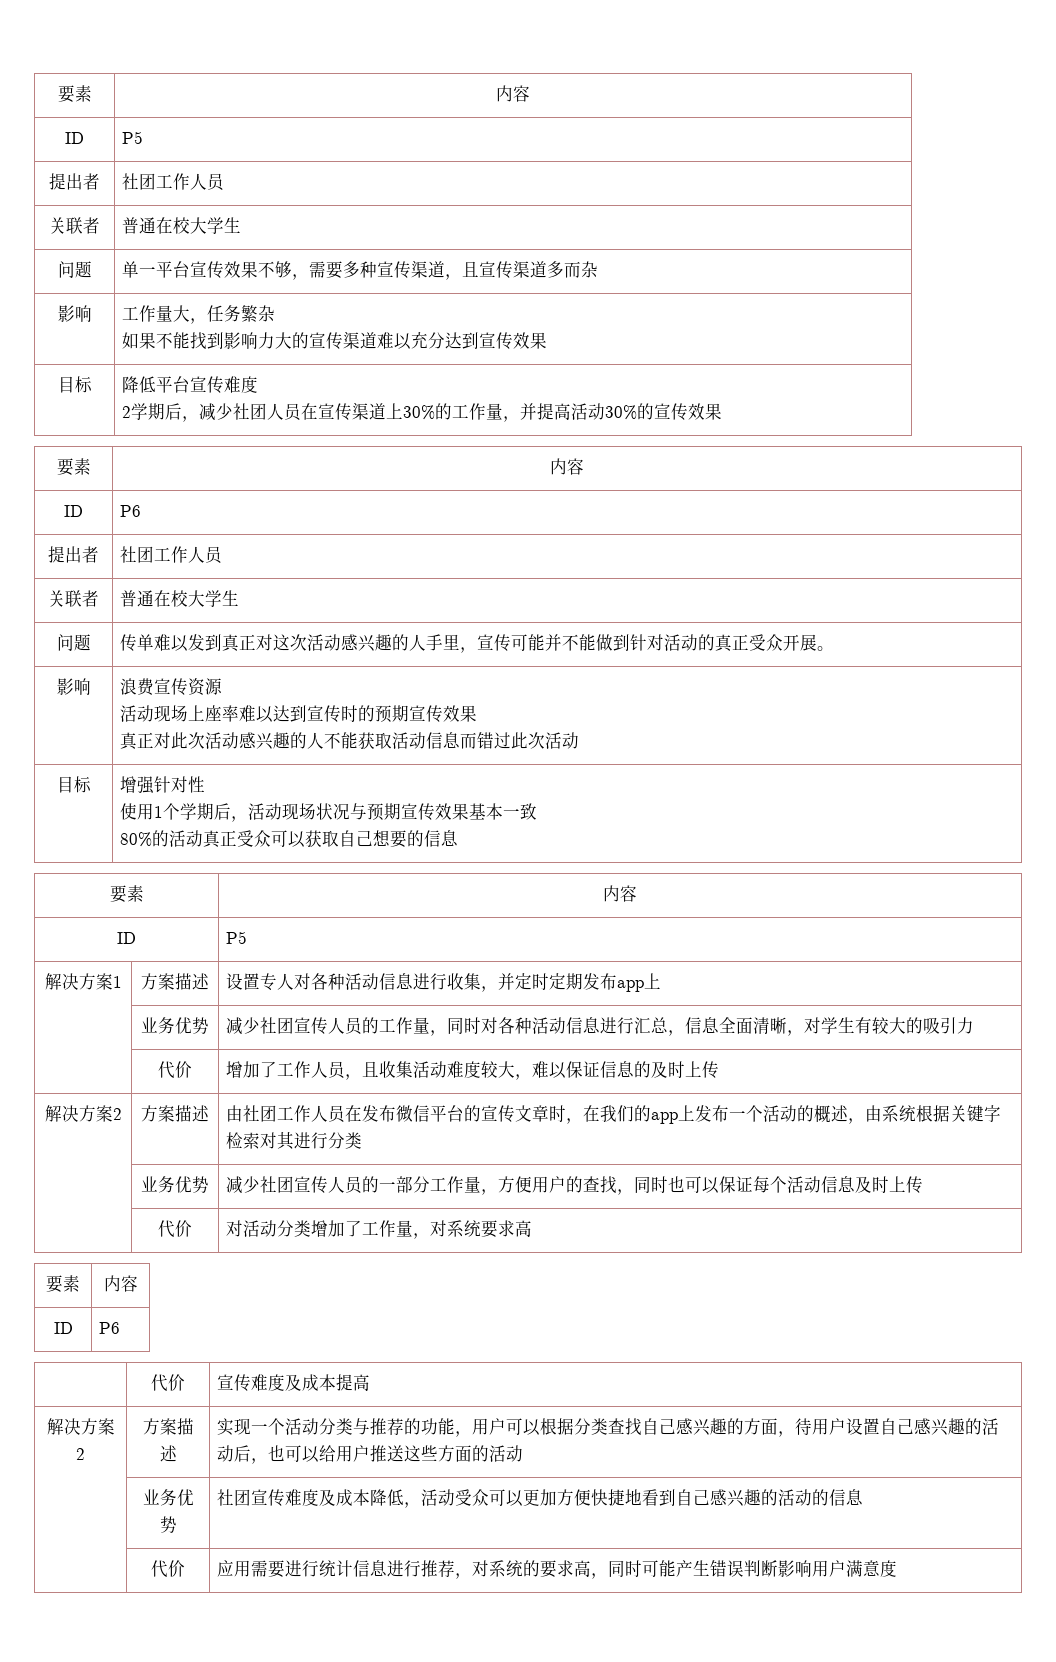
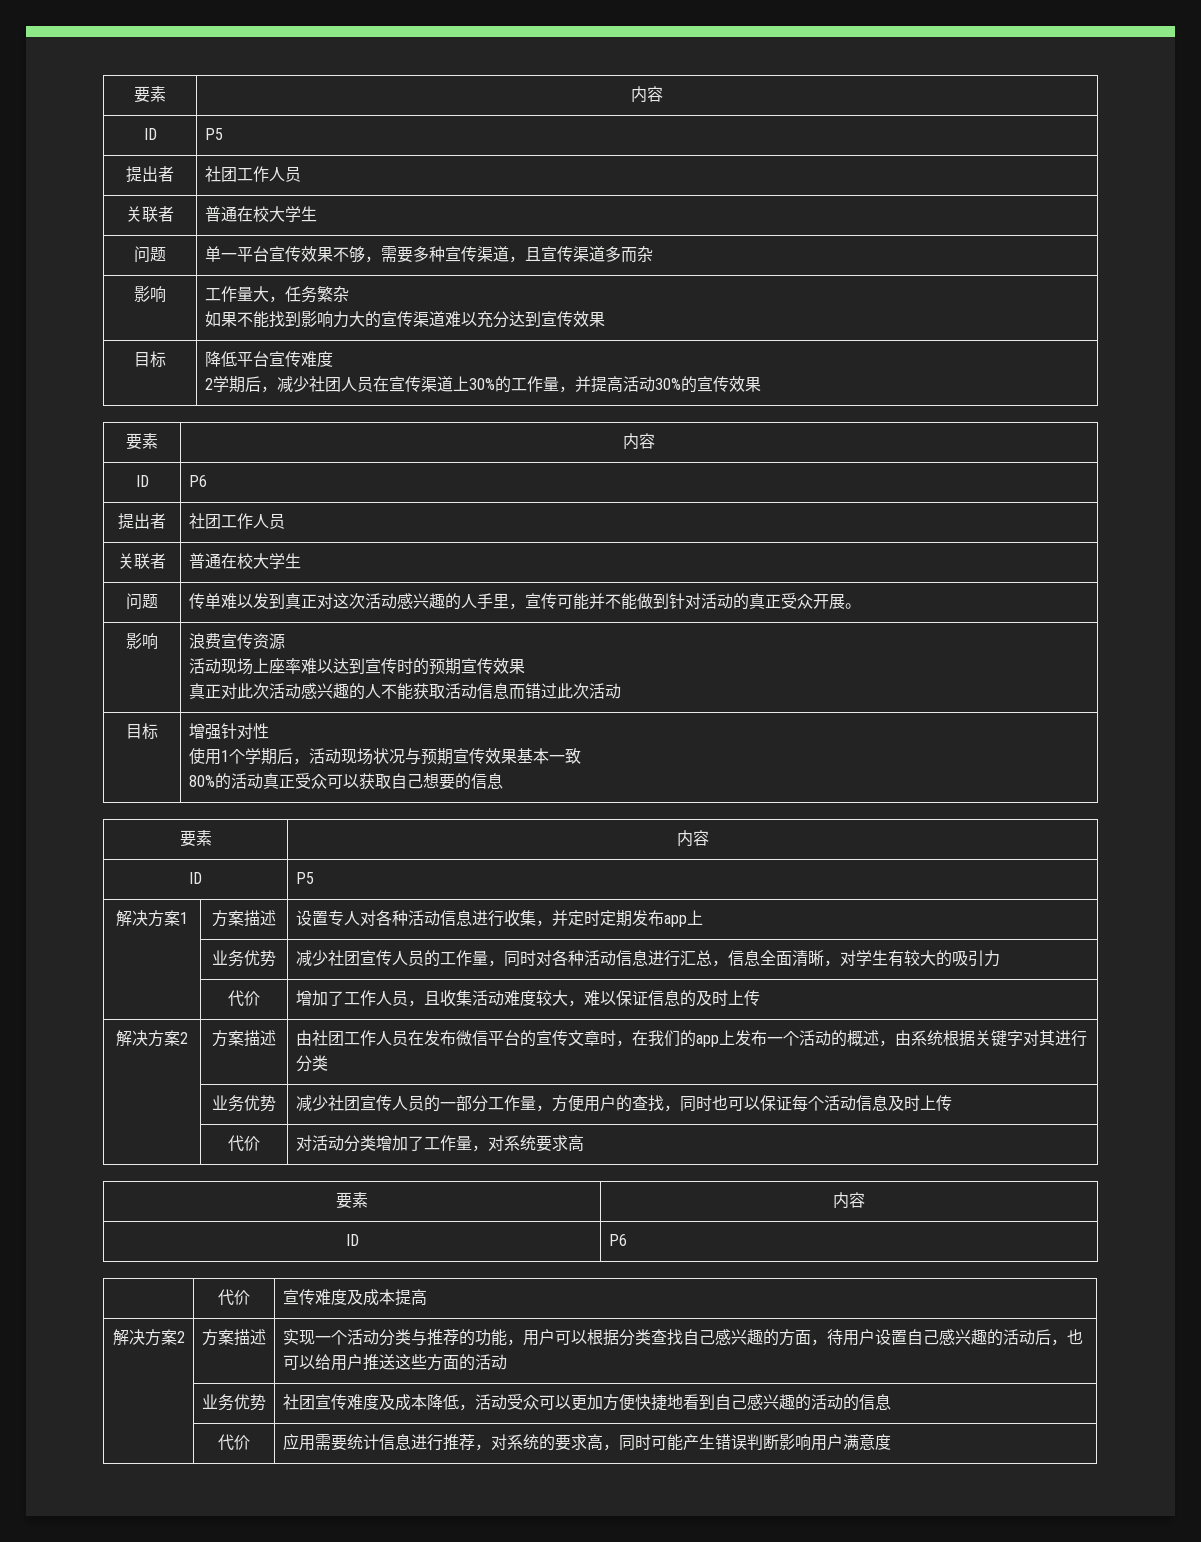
[226,1132,261,1149] 检索 -> (1023, 1038) none
[285,1560,320,1577] 进行 -> (347, 1442) none

